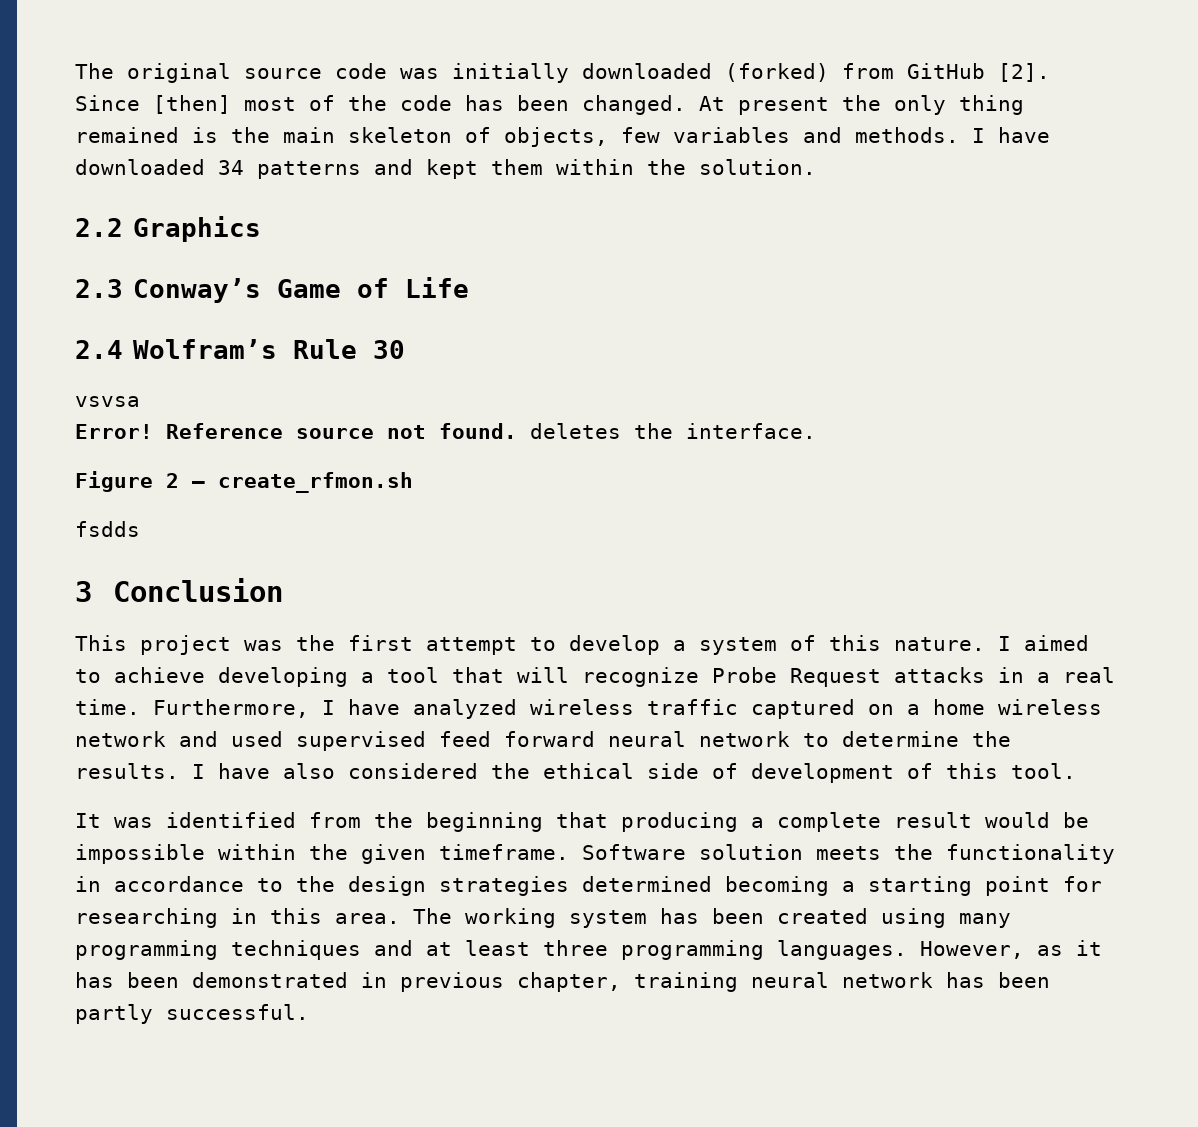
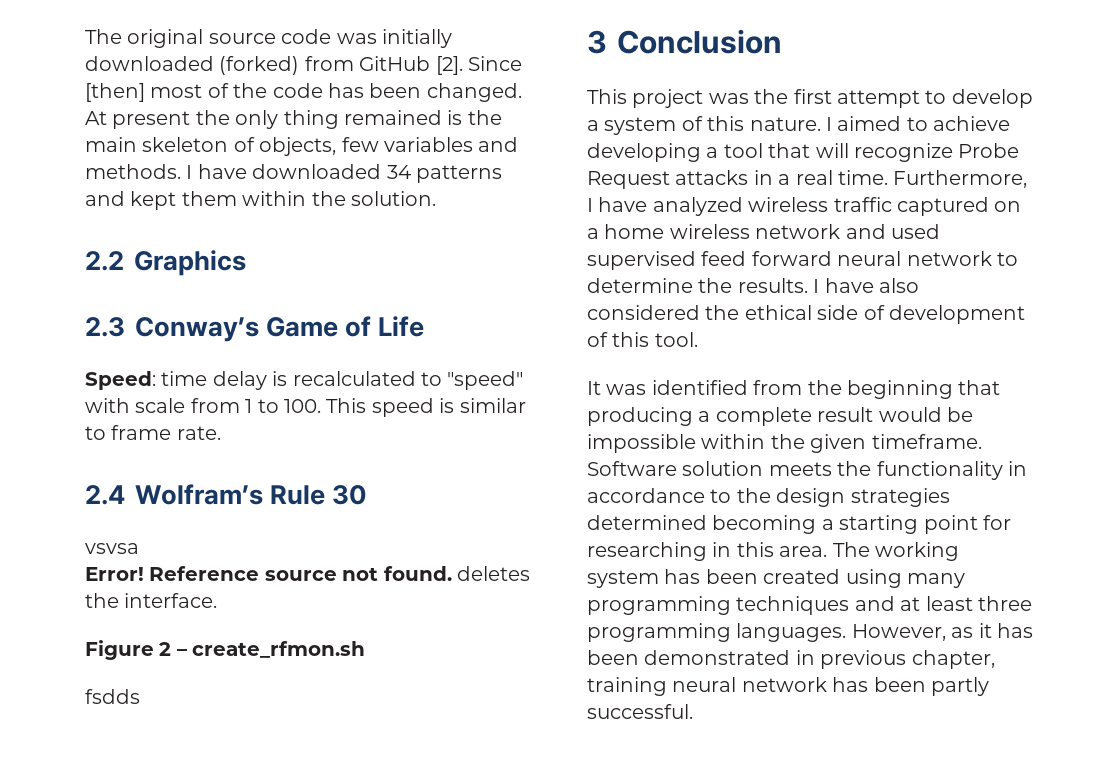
(470, 287) none -> [85,371,524,390] [85,398,526,417] [85,425,221,440] // Speed: time delay is recalculated to "speed" with scale from 1 to 100. This speed is similar to frame rate.

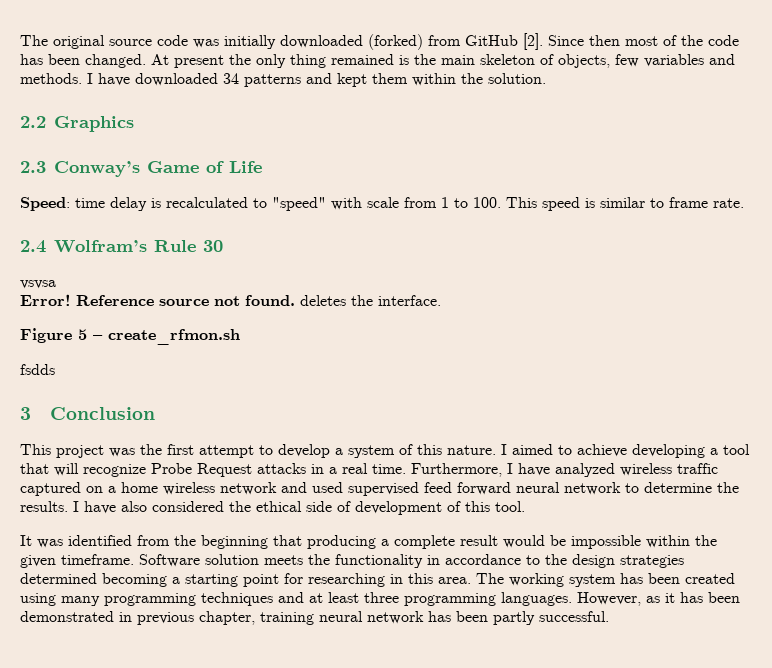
[85,83,145,102] [then] -> [589,35,620,46] then
[159,642,172,656] 2 -> [78,329,87,340] 5

